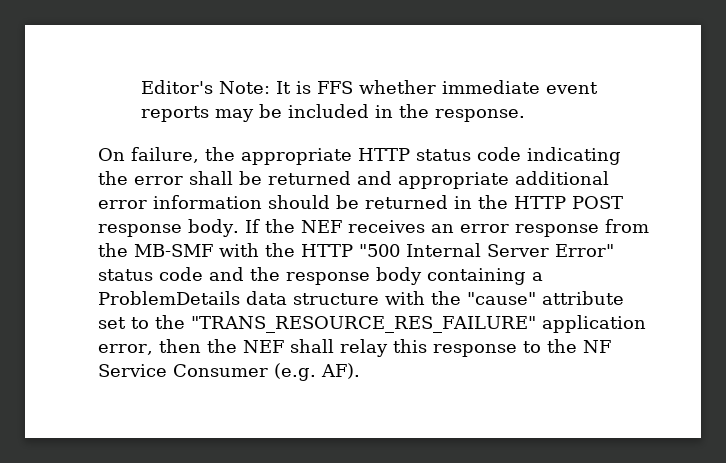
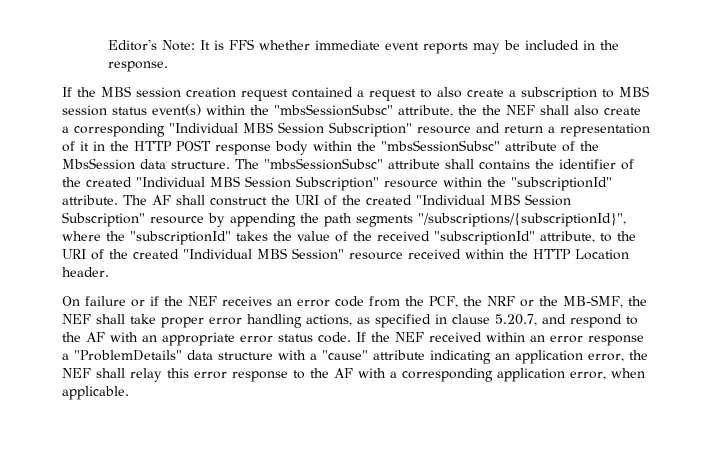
[98,147,621,165] [98,171,609,189] [98,195,448,209] On failure, the appropriate HTTP status code indicating the error shall be returned and appropriate additional error information should be returned -> [62,86,649,101] [62,104,641,117] [62,122,650,137] [62,141,89,152] If the MBS session creation request contained a request to also create a subscription to MBS session status event(s) within the "mbsSessionSubsc" attribute, the the NEF shall also create a corresponding "Individual MBS Session Subscription" resource and return a representation of it
[188,219,260,237] body. If -> [275,140,599,155] [62,158,634,170] [62,176,612,191] [62,194,571,206] [62,212,626,227] [62,231,636,245] [62,248,629,260] [62,267,109,277] [62,296,159,307] body within the "mbsSessionSubsc" attribute of the MbsSession data structure. The "mbsSessionSubsc" attribute shall contains the identifier of the created "Individual MBS Session Subscription" resource within the "subscriptionId" attribute. The AF shall construct the URI of the created "Individual MBS Session Subscription" resource by appending the path segments "/subscriptions/{subscriptionId}", where the "subscriptionId" takes the value of the received "subscriptionId" attribute, to the URI of the created "Individual MBS Session" resource received within the HTTP Location header. // On failure or if
[514,224,599,237] response -> [335,296,364,307] code
[134,243,614,257] [98,267,543,285] [98,291,240,305] MB-SMF with the HTTP "500 Internal Server Error" status code and the response body containing a ProblemDetails -> [429,295,647,308] [62,314,638,328] [62,332,644,346] [62,350,182,361] PCF, the NRF or the MB-SMF, the NEF shall take proper error handling actions, as specified in clause 5.20.7, and respond to the AF with an appropriate error status code. If the NEF received within an error response a "ProblemDetails"
[431,291,461,305] the -> [310,353,317,360] a
[98,315,646,333] [98,339,201,355] set to the "TRANS_RESOURCE_RES_FAILURE" application error, then -> [430,350,624,364] indicating an application error,
(427, 346) none -> [194,371,227,379] error
[582,340,611,353] [98,363,360,381] NF Service Consumer (e.g. AF). -> [334,368,645,382] [62,386,129,400] AF with a corresponding application error, when applicable.

